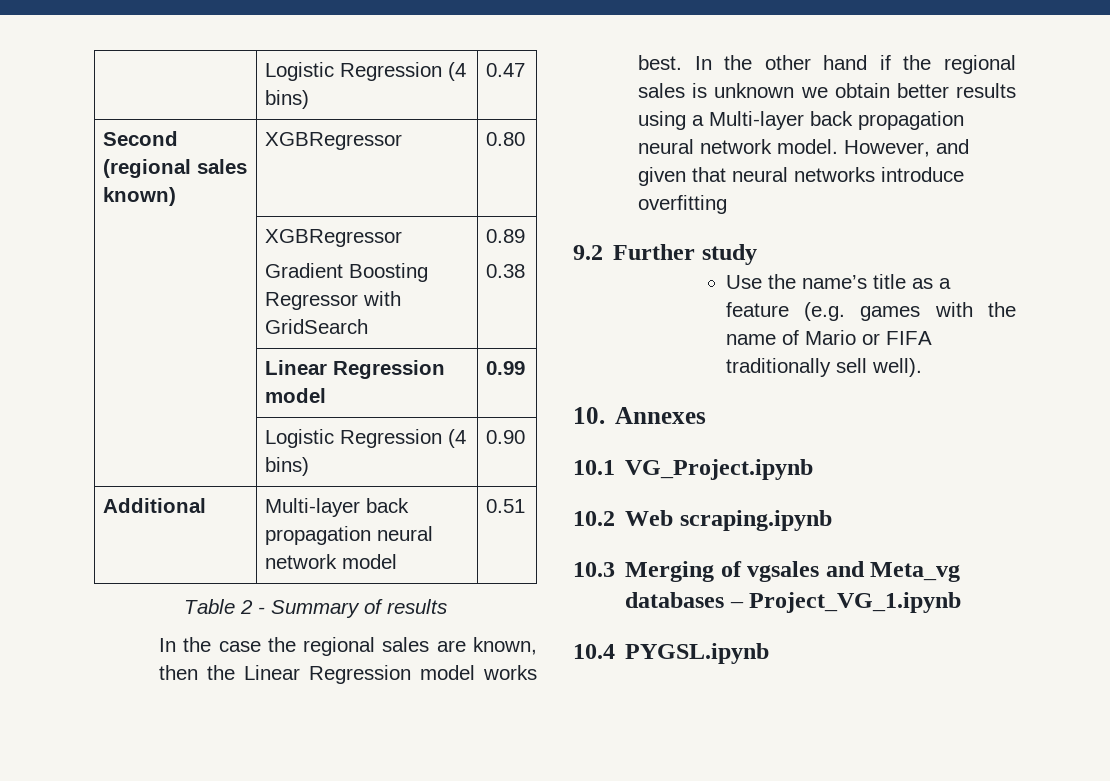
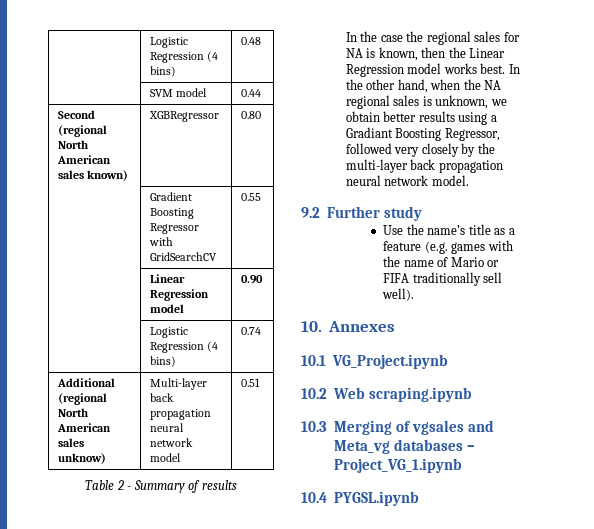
[265,62,467,81] [265,90,310,109] [486,63,526,77] | Logistic Regression (4 bins) | 0.47 -> [149,37,188,48] [149,51,218,63] [149,66,176,77] [240,37,261,45] [149,88,207,97] [240,89,261,97] | Logistic Regression (4 bins) | 0.48 // | SVM model | 0.44
(192, 168) none -> [57,140,88,149] [56,155,111,164] North American
[265,229,403,247] XGBRegressor // -> (261, 115) none
[265,319,369,334] [486,229,526,243] [486,264,526,278] GridSearch | 0.89 // 0.38 -> [149,252,217,261] [240,193,261,201] GridSearchCV | 0.55
[486,361,526,375] [265,429,467,448] [265,457,310,476] [486,430,526,444] 0.99 // | Logistic Regression (4 bins) | 0.90 -> [240,275,263,284] [149,327,188,338] [149,341,218,353] [149,356,176,367] [240,327,261,335] 0.90 // | Logistic Regression (4 bins) | 0.74
(207, 505) none -> [57,393,107,405] [57,408,88,417] [56,423,111,432] [57,438,84,447] [57,453,106,464] (regional North American sales unknow)
[436,640,466,652] are -> [503,32,520,42] [345,48,376,58] for NA is
[823,55,932,70] hand if the -> [397,79,502,93] hand, when the NA
[714,83,795,98] unknown -> [435,95,489,109] unknown,
[709,111,805,130] Multi-layer -> [345,127,500,141] [345,143,495,157] [345,159,408,173] Gradiant Boosting Regressor, followed very closely by the multi-layer
[844,139,970,157] [638,167,965,186] [638,195,728,214] However, and given that neural networks introduce overfitting -> (469, 180) none

